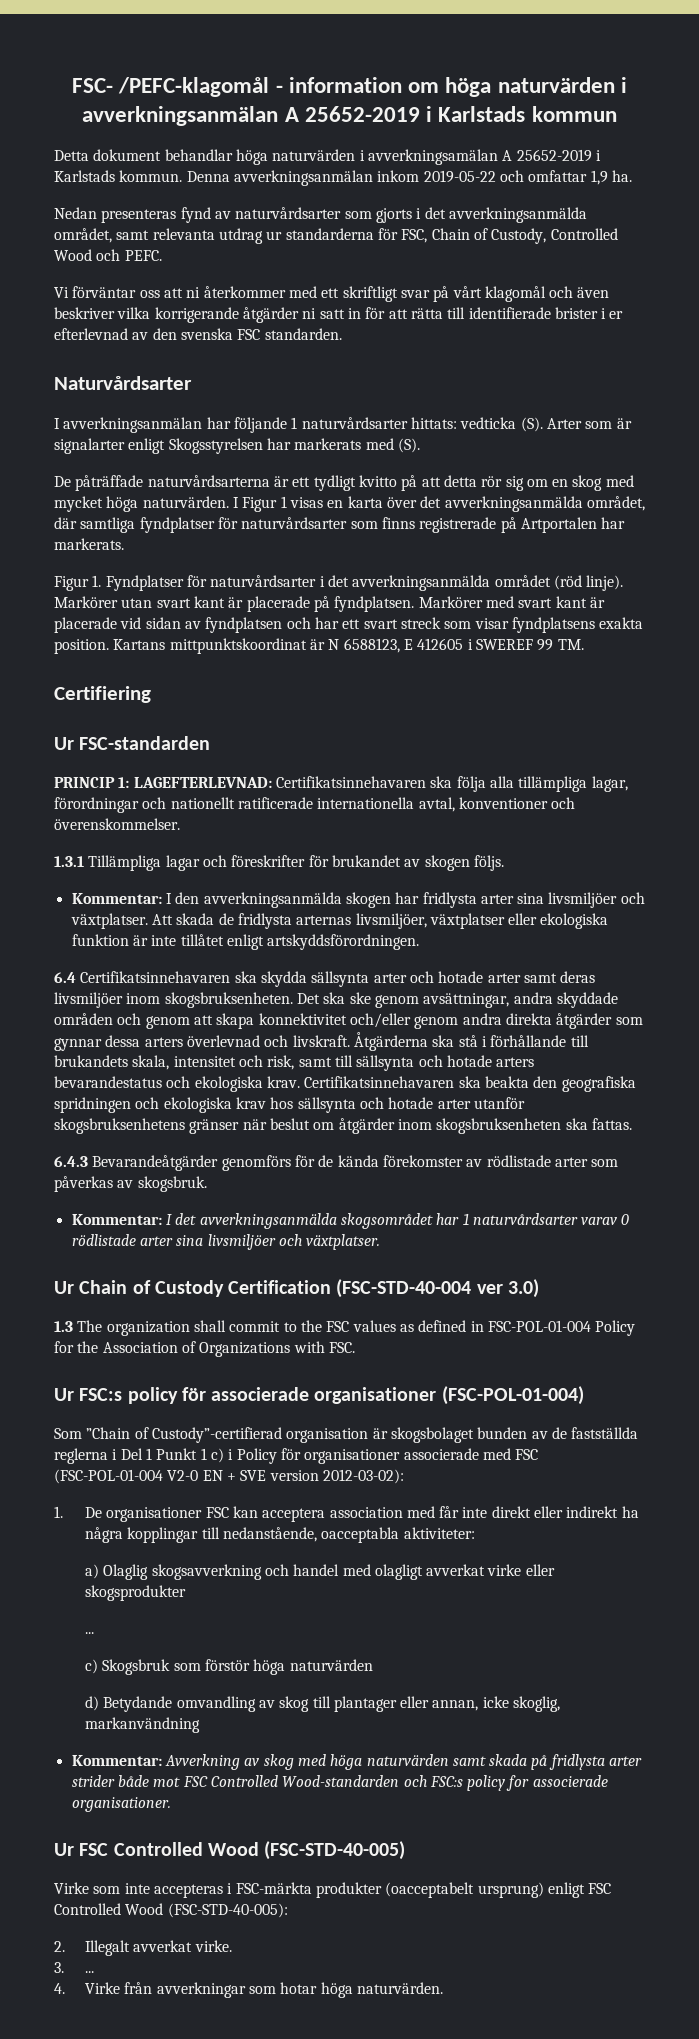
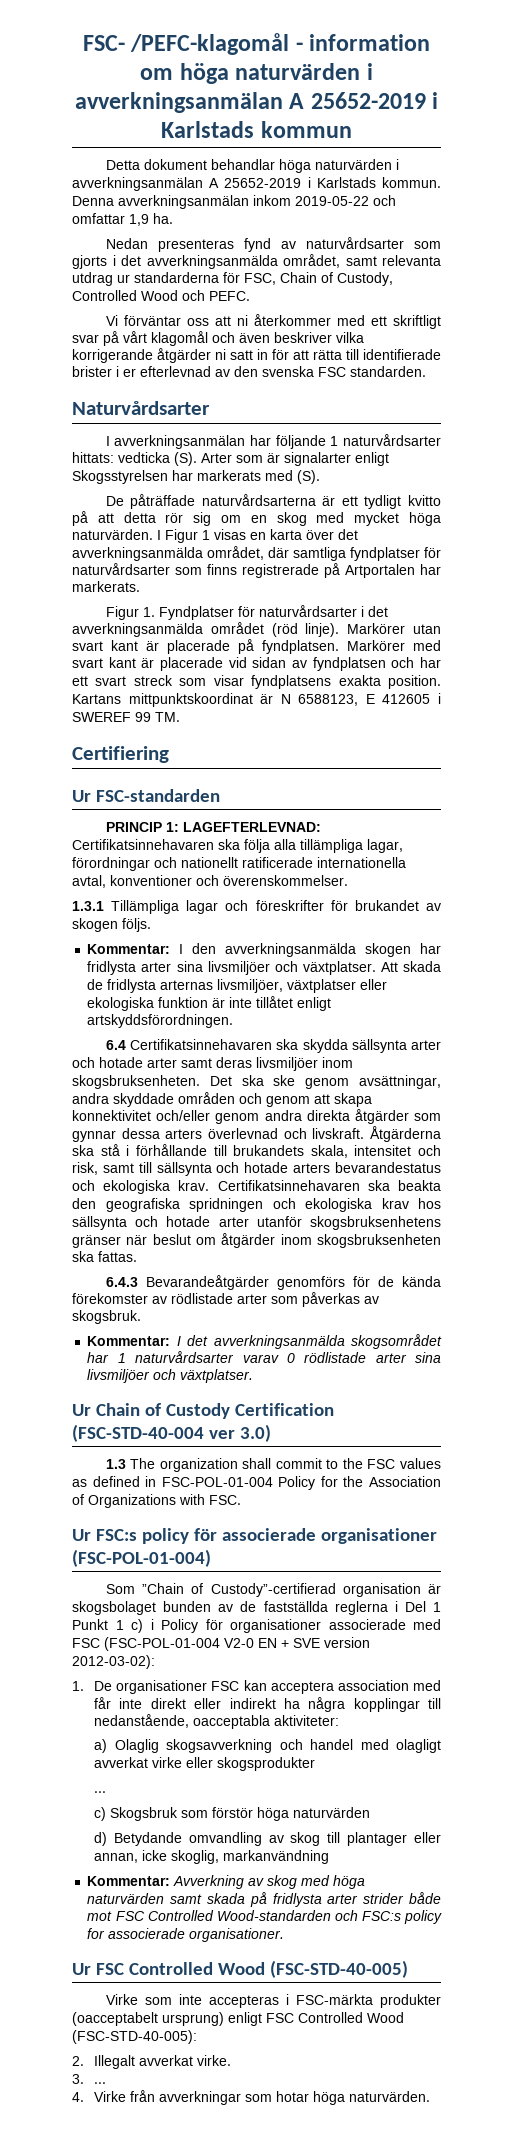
[367,149,498,165] avverkningsamälan -> [72,177,203,191] avverkningsanmälan

